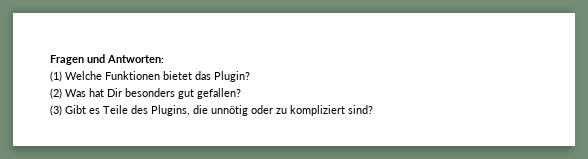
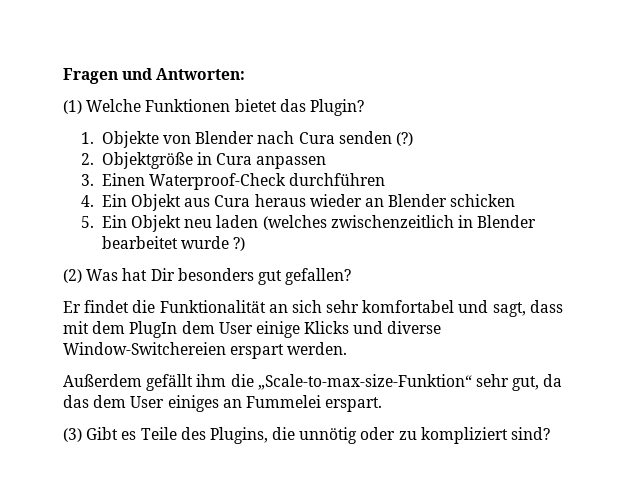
(250, 76) none -> [81,131,413,148] [81,152,327,169] [81,173,386,190] [81,194,516,211] [81,215,537,232] [101,236,246,251] // 1. Objekte von Blender nach Cura senden (?) // 2. Objektgröße in Cura anpassen // 3. Einen Waterproof-Check durchführen // 4. Ein Objekt aus Cura heraus wieder an Blender schicken // 5. Ein Objekt neu laden (welches zwischenzeitlich in Blender bearbeitet wurde ?)
(241, 93) none -> [63,300,563,317] [63,321,442,338] [63,342,348,359] [63,374,563,391] [63,395,383,412] // Er findet die Funktionalität an sich sehr komfortabel und sagt, dass mit dem PlugIn dem User einige Klicks und diverse Window-Switchereien erspart werden. // Außerdem gefällt ihm die „Scale-to-max-size-Funktion“ sehr gut, da das dem User einiges an Fummelei erspart.

